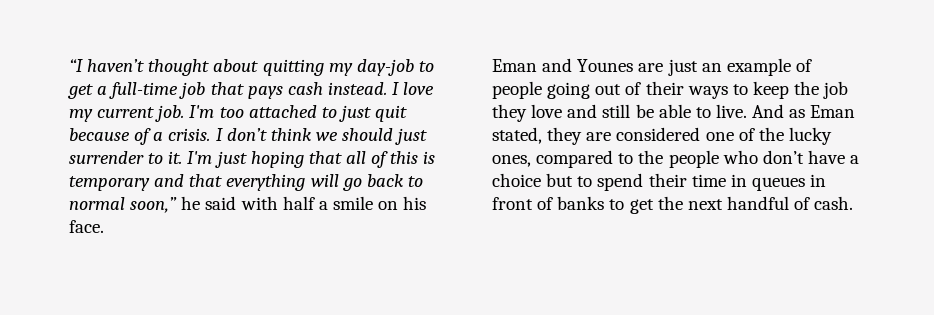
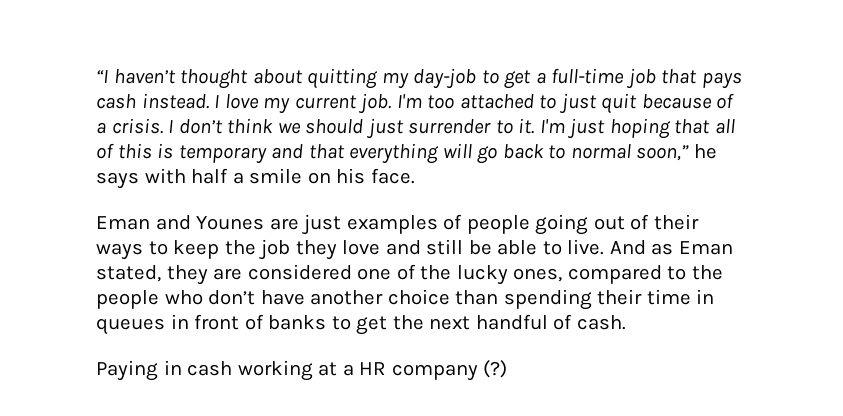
[205,196,237,210] said -> [96,172,139,189] says
[701,58,791,76] an example -> [346,215,438,234] examples
[850,155,860,164] [492,173,644,191] a choice but to spend -> [310,289,592,310] another choice than spending
(854, 203) none -> [96,360,508,381] // Paying in cash working at a HR company (?)

